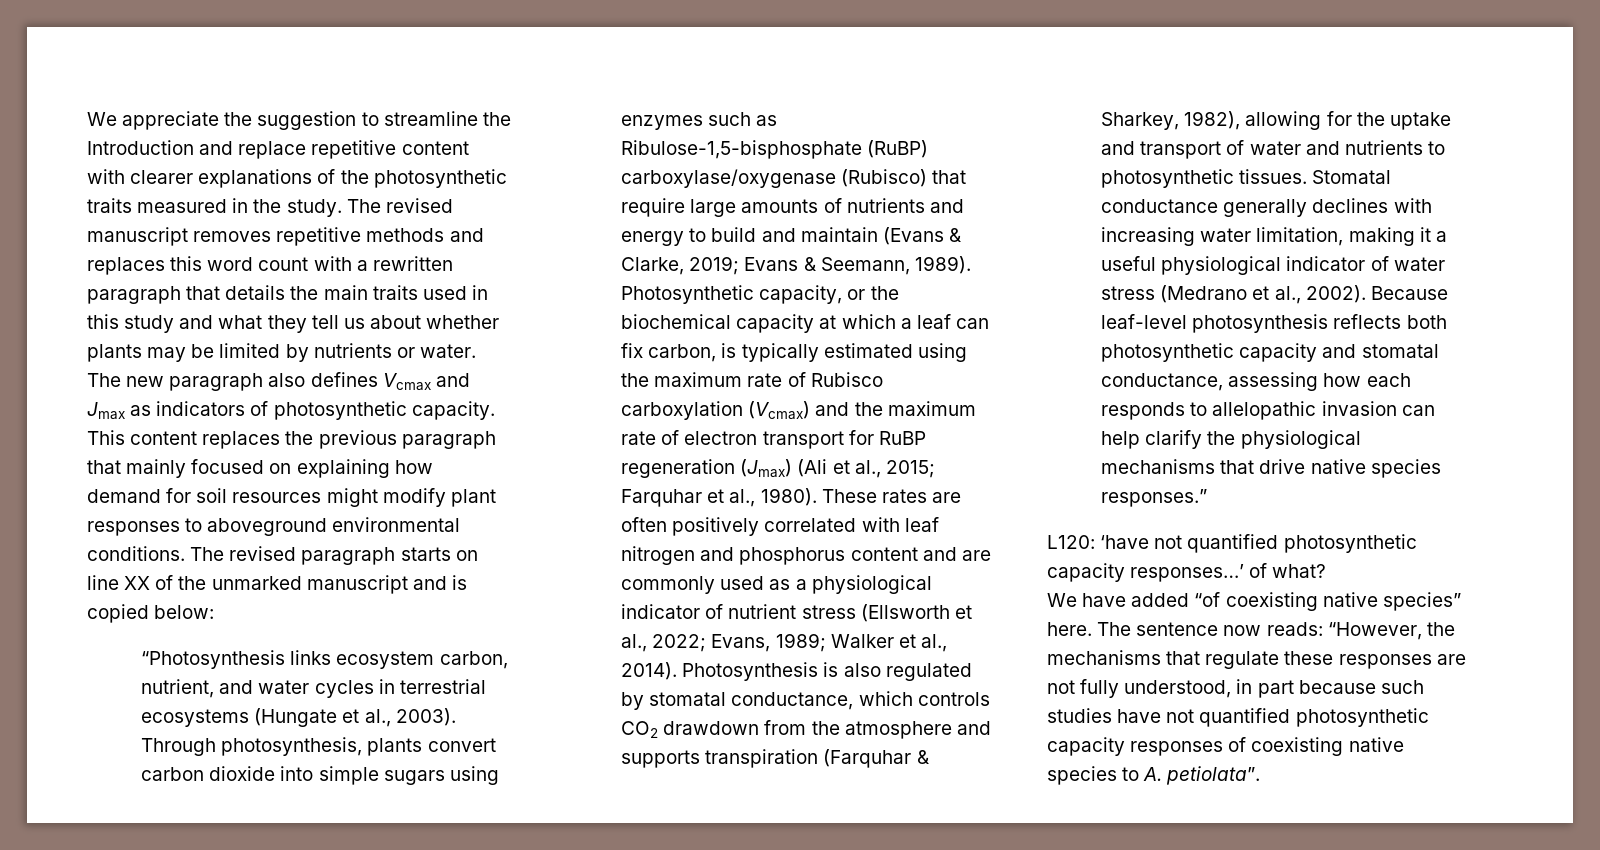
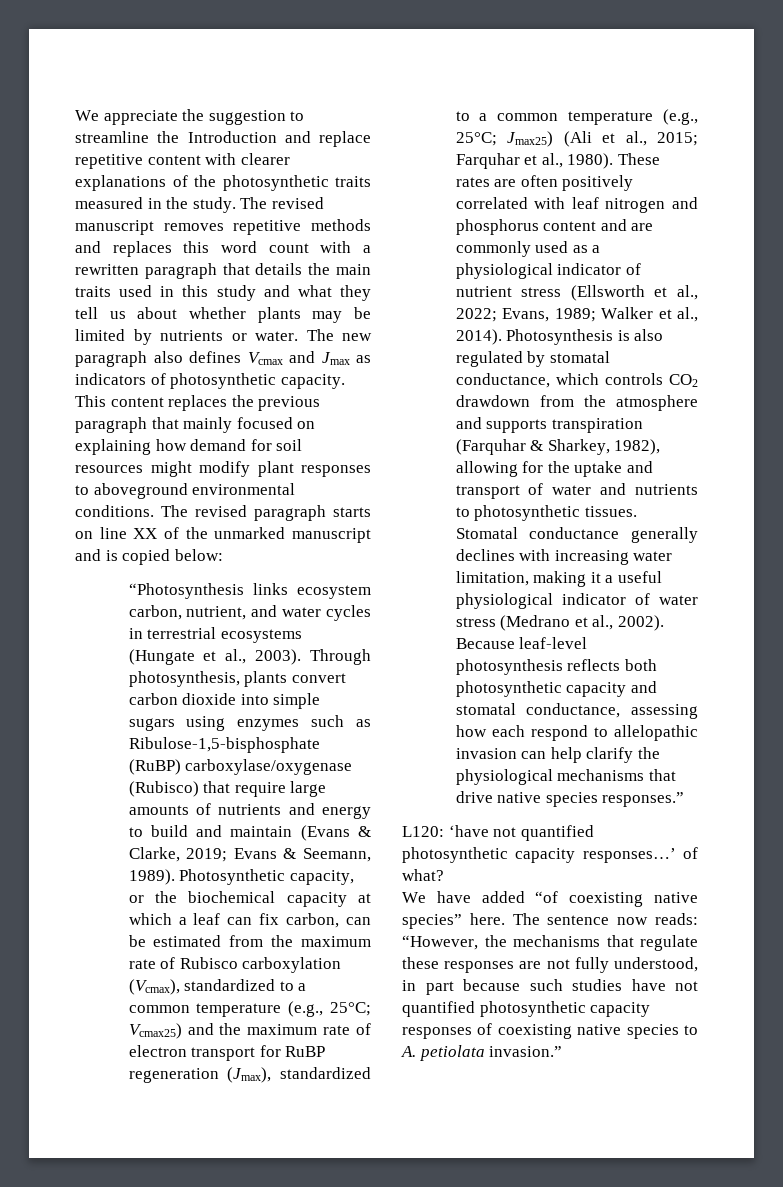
[721,343,967,362] is typically estimated using -> [345,917,371,925] [128,935,264,947] can be estimated from
[748,401,811,420] (Vcmax) -> [128,979,307,995] [128,1001,371,1017] [128,1023,182,1039] (Vcmax), standardized to a common temperature (e.g., 25°C; Vcmax25)
[740,459,793,478] (Jmax) -> [227,1067,371,1083] [455,109,698,125] [455,131,554,147] (Jmax), standardized to a common temperature (e.g., 25°C; Jmax25)
[1101,402,1186,420] responds -> [530,725,588,741] respond
[1166,766,1261,785] petiolata”. -> [419,1045,563,1061] petiolata invasion.”

